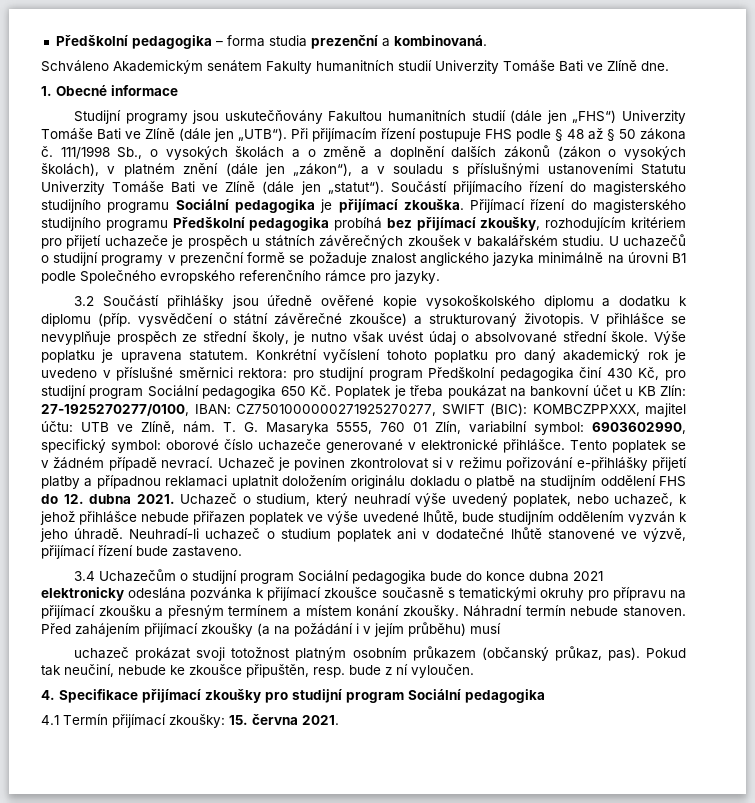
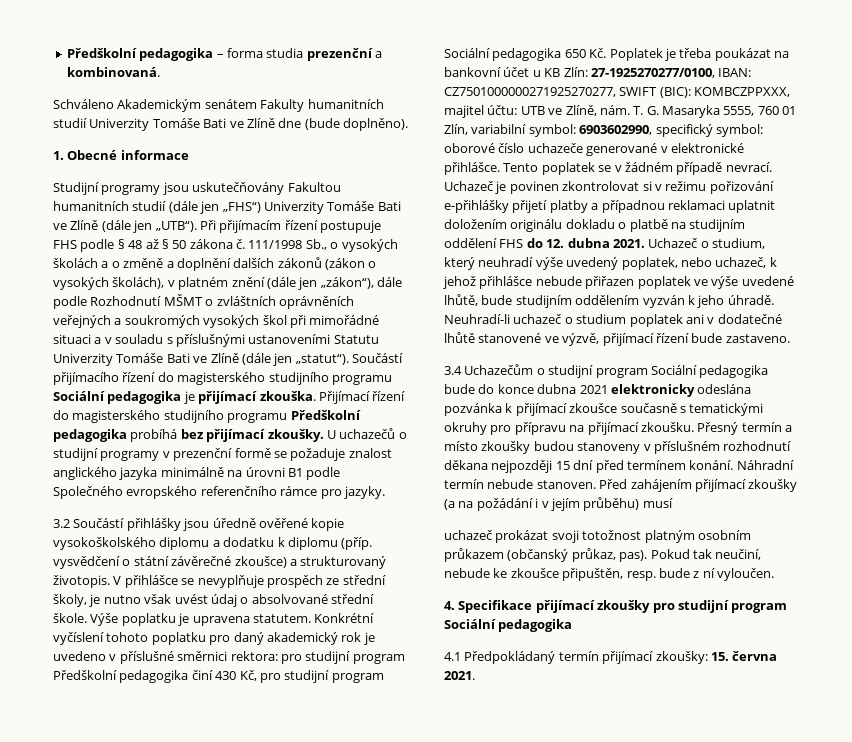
[641,61,669,71] dne. -> [278,118,408,131] dne (bude doplněno).
(353, 169) none -> [377,277,402,287] [53,294,354,309] [53,315,380,328] [53,334,91,344] dále podle Rozhodnutí MŠMT o zvláštních oprávněních veřejných a soukromých vysokých škol při mimořádné situaci
[480,217,686,231] [41,235,605,249] zkoušky, rozhodujícím kritériem pro přijetí uchazeče je prospěch u státních závěrečných zkoušek v bakalářském studiu. -> [267,429,324,442] zkoušky.
[98,605,459,619] zkoušku a přesným termínem a místem konání zkoušky. -> [640,422,792,435] [444,441,792,454] [444,460,734,473] zkoušku. Přesný termín a místo zkoušky budou stanoveny v příslušném rozhodnutí děkana nejpozději 15 dní před termínem konání.
[63,714,108,725] Termín -> [464,651,599,664] Předpokládaný termín

